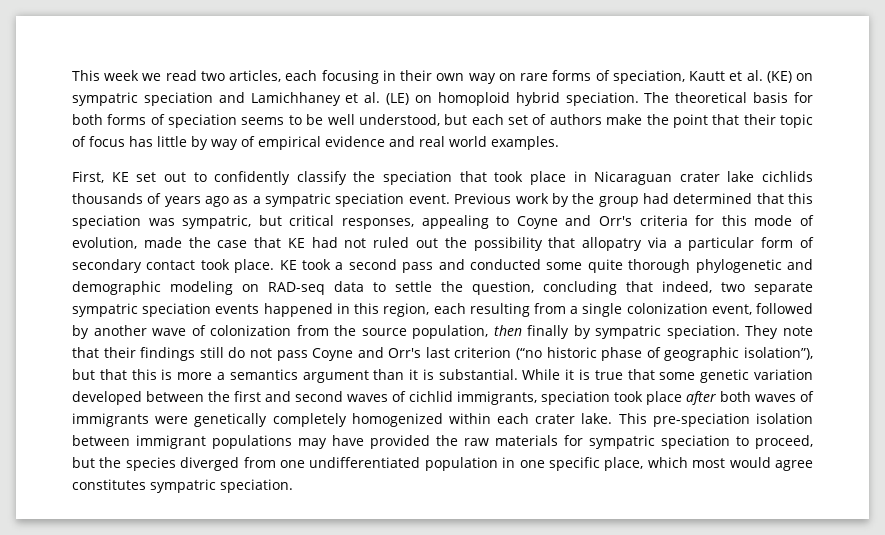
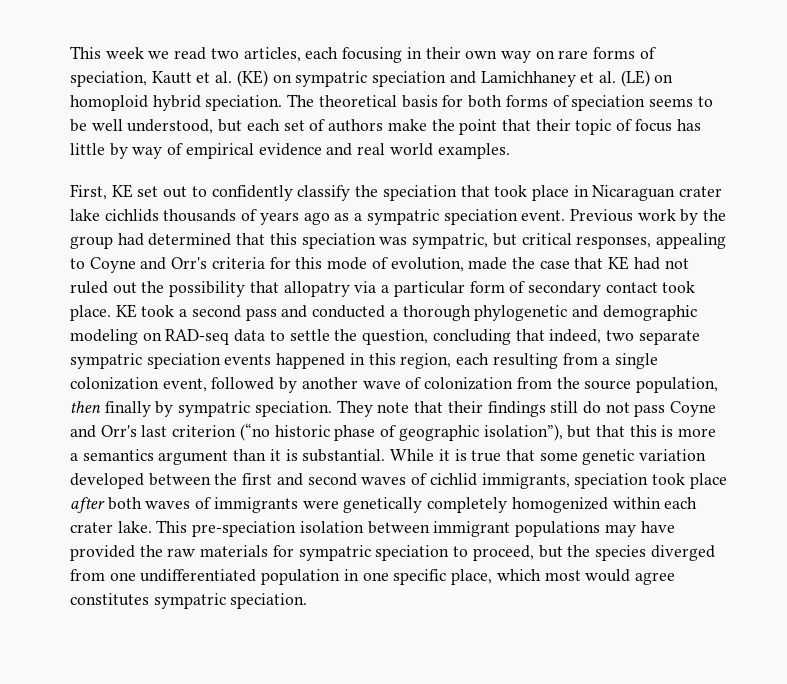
[546,259,623,273] some quite -> [389,309,398,317] a

